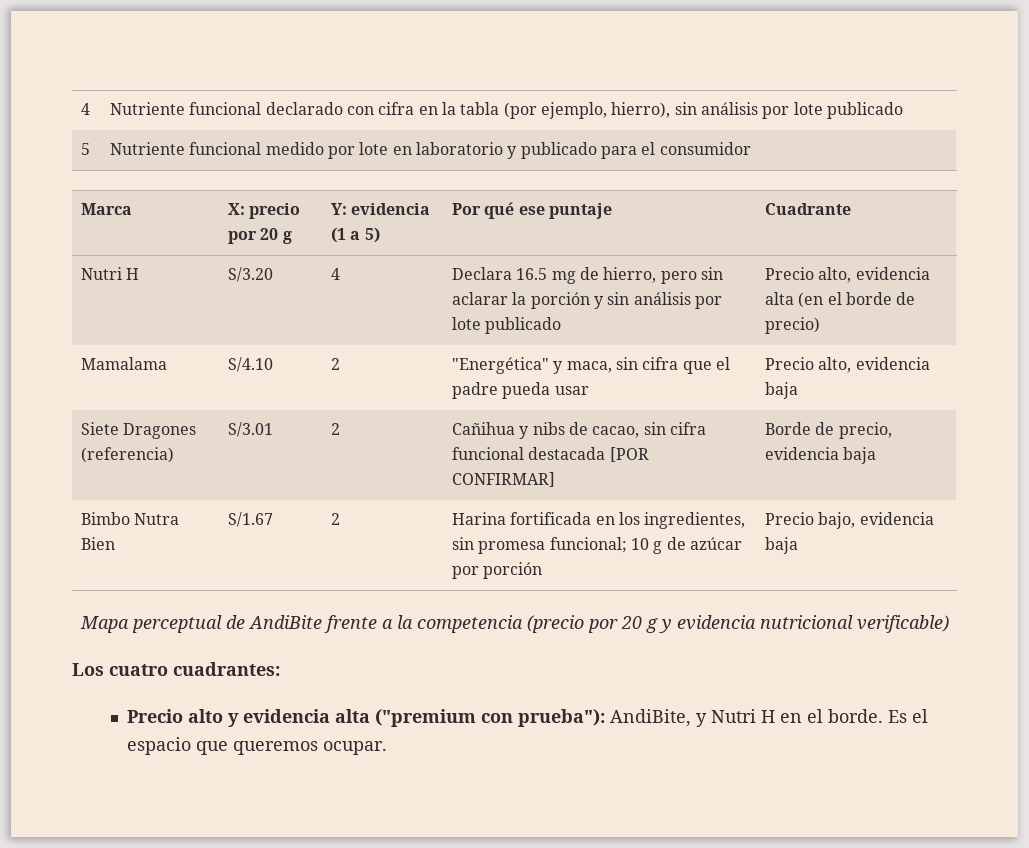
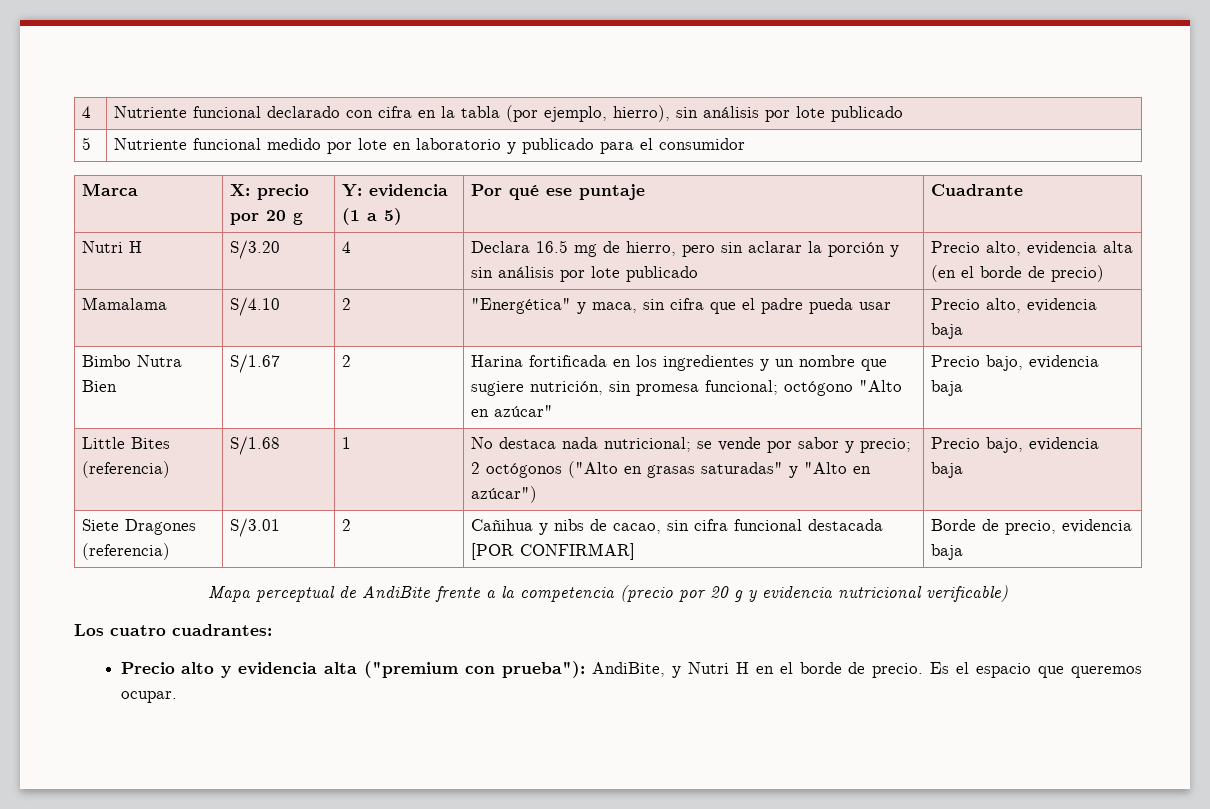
(799, 390) none -> [81,355,182,367] [81,380,117,392] [229,354,280,373] [341,355,351,367] [470,355,887,371] [470,380,902,396] [470,405,553,417] [930,355,1099,371] [930,380,963,396] [81,437,170,449] [81,461,170,478] [229,436,280,455] [341,437,351,449] [470,437,911,453] [470,461,871,478] [470,486,537,503] [930,437,1099,453] [930,462,963,478] // Bimbo Nutra Bien | S/1.67 | 2 | Harina fortificada en los ingredientes y un nombre que sugiere nutrición, sin promesa funcional; octógono "Alto en azúcar" | Precio bajo, evidencia baja // Little Bites (referencia) | S/1.68 | 1 | No destaca nada nutricional; se vende por sabor y precio; 2 octógonos ("Alto en grasas saturadas" y "Alto en azúcar") | Precio bajo, evidencia baja
[81,512,180,525] [81,537,116,550] [228,512,274,527] [331,513,341,525] [452,512,746,529] [452,537,743,554] [452,562,543,579] [765,512,934,529] [765,537,799,554] // Bimbo Nutra Bien | S/1.67 | 2 | Harina fortificada en los ingredientes, sin promesa funcional; 10 g de azúcar por porción | Precio bajo, evidencia baja -> (963, 552) none
[827,709,883,723] borde. -> [799,662,924,678] borde de precio.

